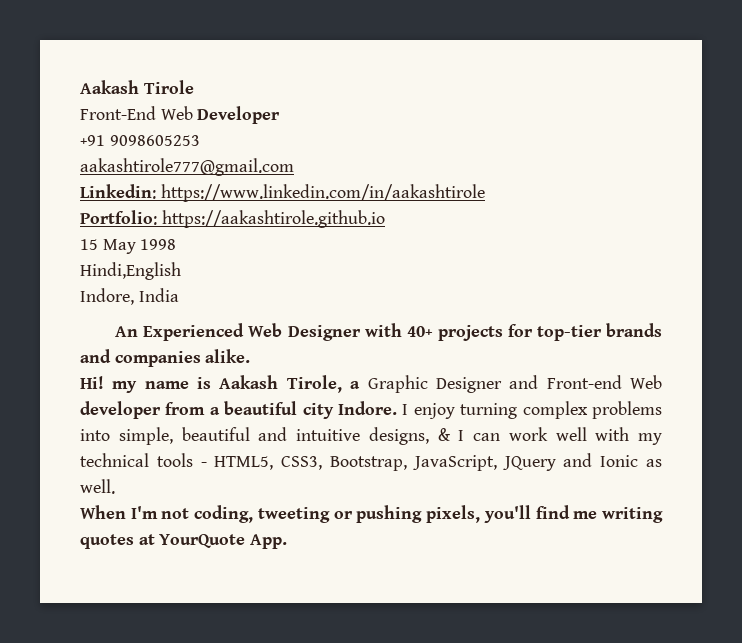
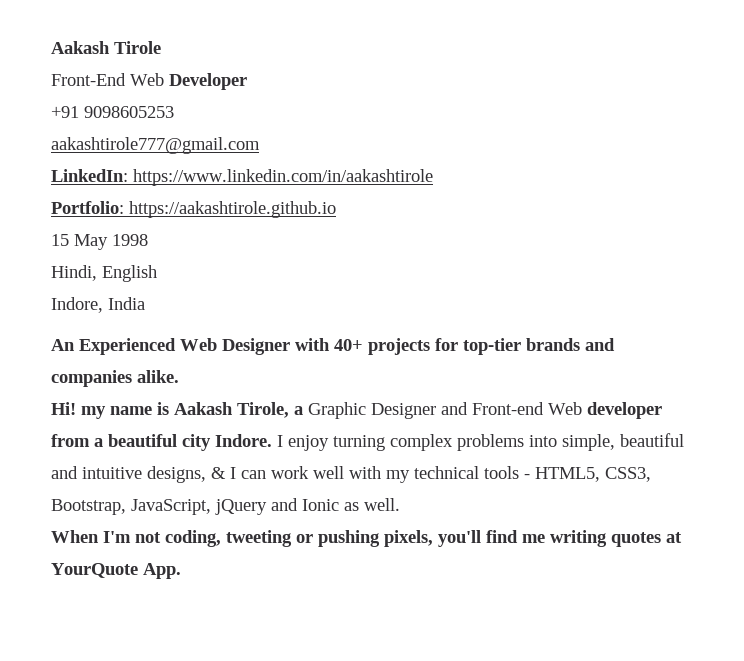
[80,184,156,199] Linkedin: -> [51,169,128,182] LinkedIn:
[80,262,181,280] Hindi,English -> [51,265,157,282] Hindi, English
[502,456,556,471] JQuery -> [215,499,267,515] jQuery

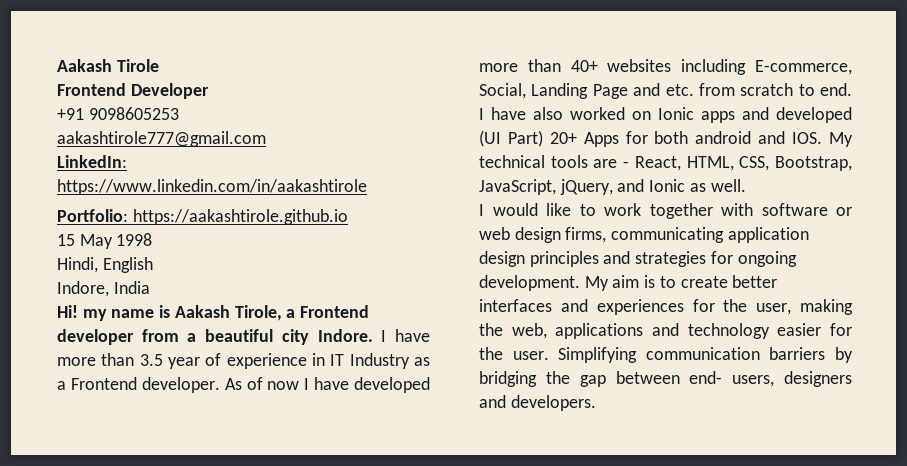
[51,73,164,86] Front-End Web -> [57,83,126,96] Frontend
[51,338,615,355] [51,370,179,387] // An Experienced Web Designer with 40+ projects for top-tier brands and companies alike. -> (150, 287) none
[308,402,582,419] Graphic Designer and Front-end Web -> [300,305,370,318] Frontend
[288,433,684,451] [51,466,651,483] enjoy turning complex problems into simple, beautiful and intuitive designs, & I can work well with my technical tools - HTML5, CSS3, -> [395,329,431,342] [57,353,430,369] [57,377,430,393] [479,59,852,75] [479,83,852,99] [479,107,852,123] [479,130,853,147] [479,155,770,171] have more than 3.5 year of experience in IT Industry as a Frontend developer. As of now I have developed more than 40+ websites including E-commerce, Social, Landing Page and etc. from scratch to end. I have also worked on Ionic apps and developed (UI Part) 20+ Apps for both android and IOS. My technical tools are - React, HTML, CSS,
[215,499,267,515] jQuery -> [559,179,613,195] jQuery,
[51,530,682,547] [51,563,181,579] When I'm not coding, tweeting or pushing pixels, you'll find me writing quotes at YourQuote App. -> [479,203,852,219] [479,227,809,243] [479,251,797,267] [479,275,778,291] [479,299,853,315] [479,323,852,339] [479,347,853,363] [479,371,852,387] [479,395,596,411] I would like to work together with software or web design firms, communicating application design principles and strategies for ongoing development. My aim is to create better interfaces and experiences for the user, making the web, applications and technology easier for the user. Simplifying communication barriers by bridging the gap between end- users, designers and developers.

